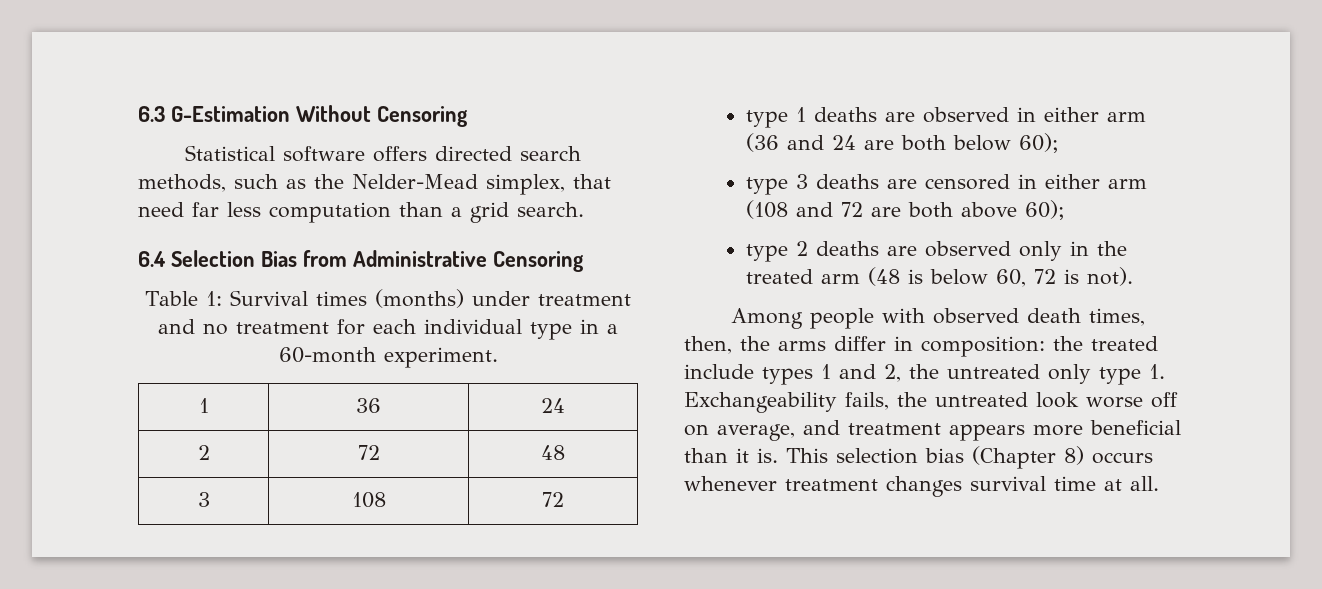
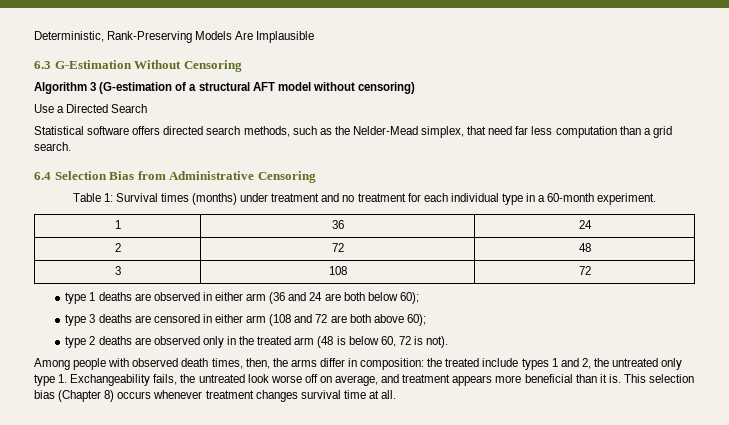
(138, 114) none -> [34,31,315,43] Deterministic, Rank-Preserving Models Are Implausible //
(468, 116) none -> [34,82,415,94] [34,104,148,113] // Algorithm 3 (G-estimation of a structural AFT model without censoring) // Use a Directed Search

